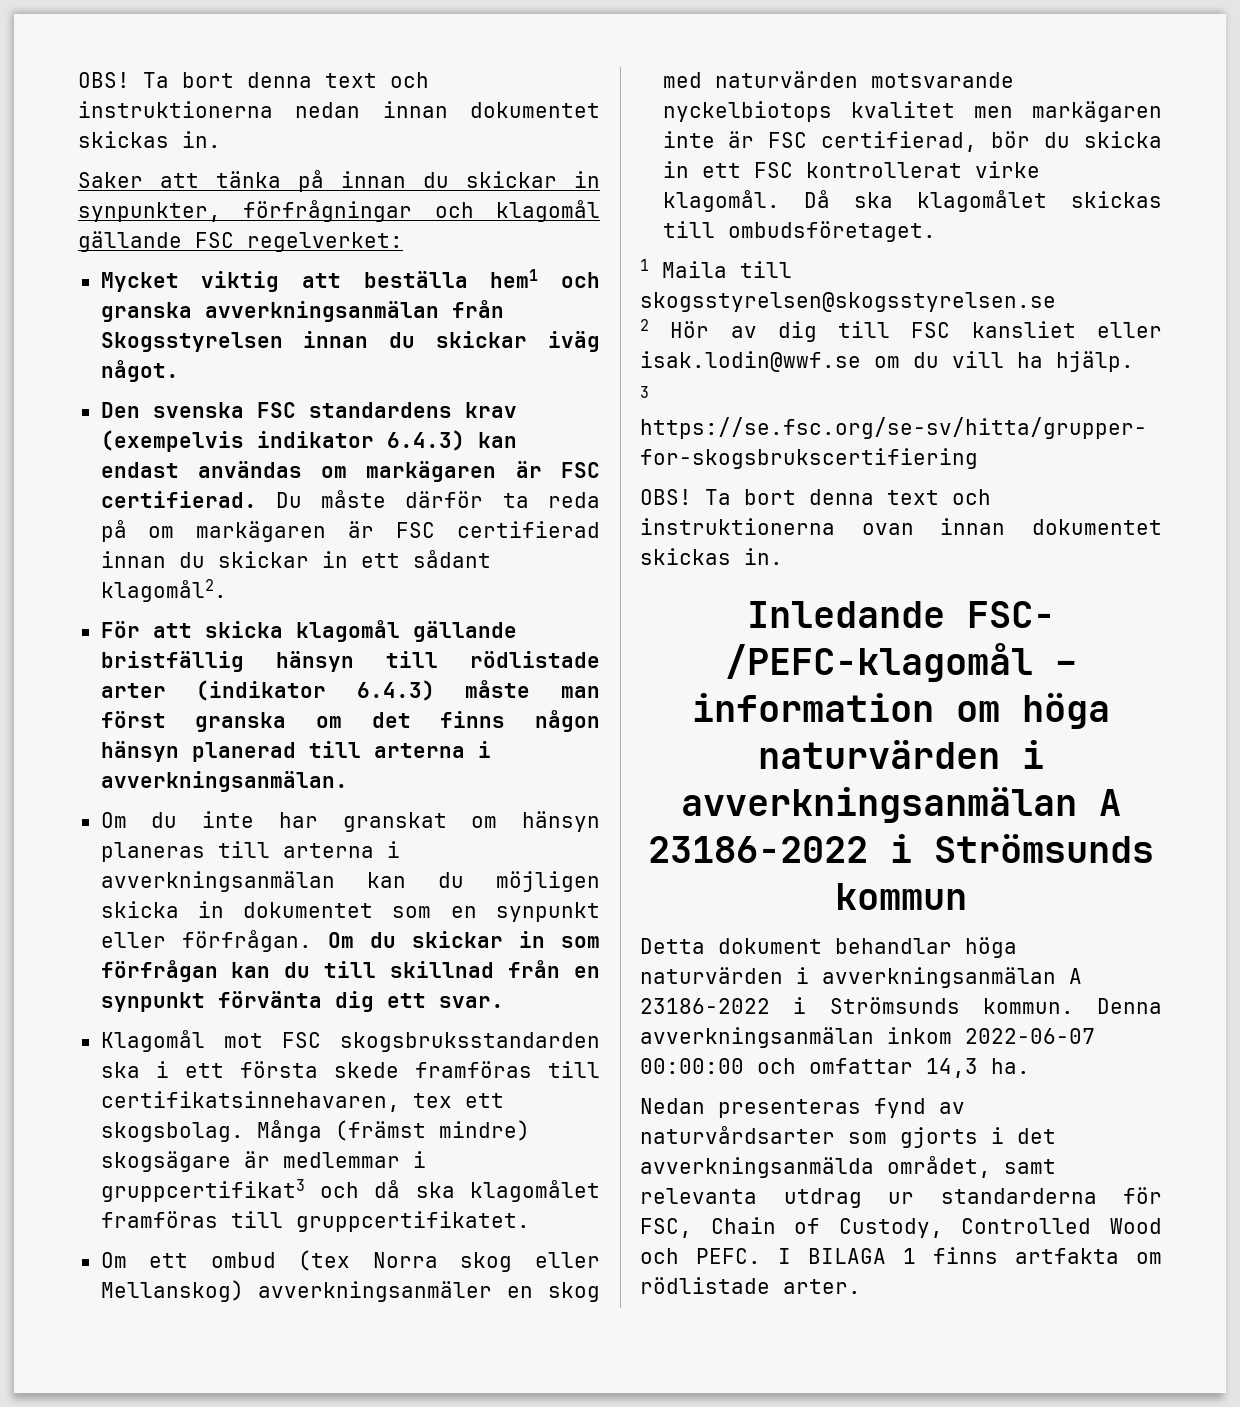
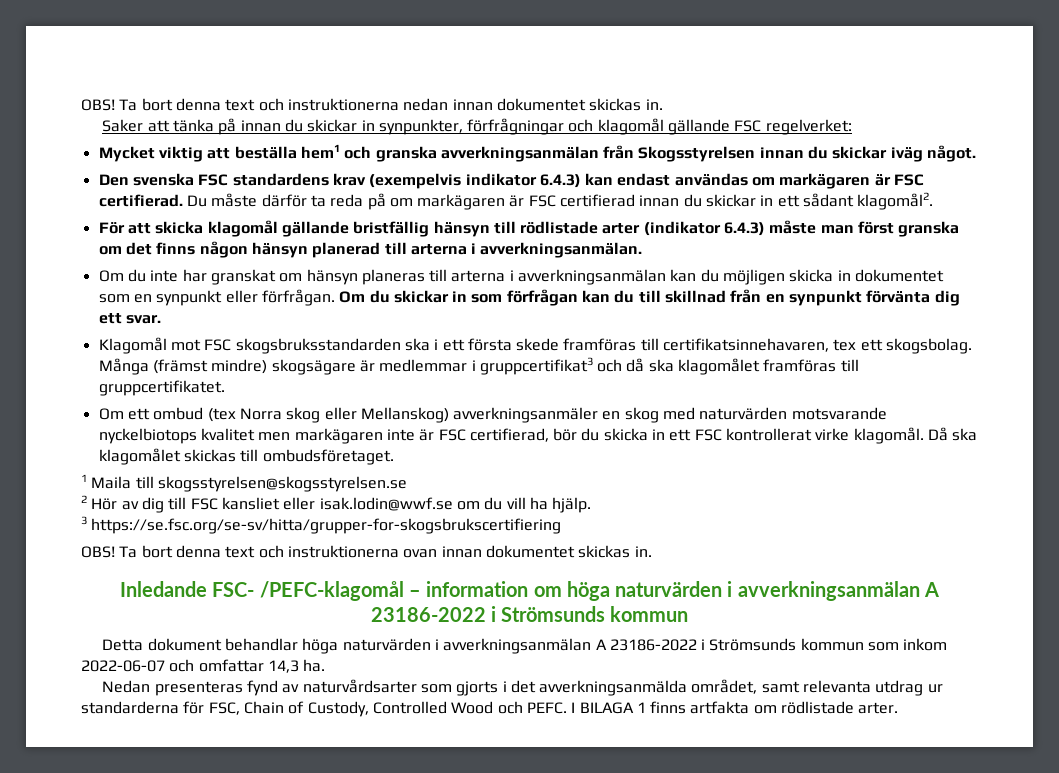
[982,998,1162,1014] [640,1027,874,1048] kommun. Denna avverkningsanmälan -> [800,638,900,651] kommun som
[640,1058,744,1074] 00:00:00 -> (165, 666) none

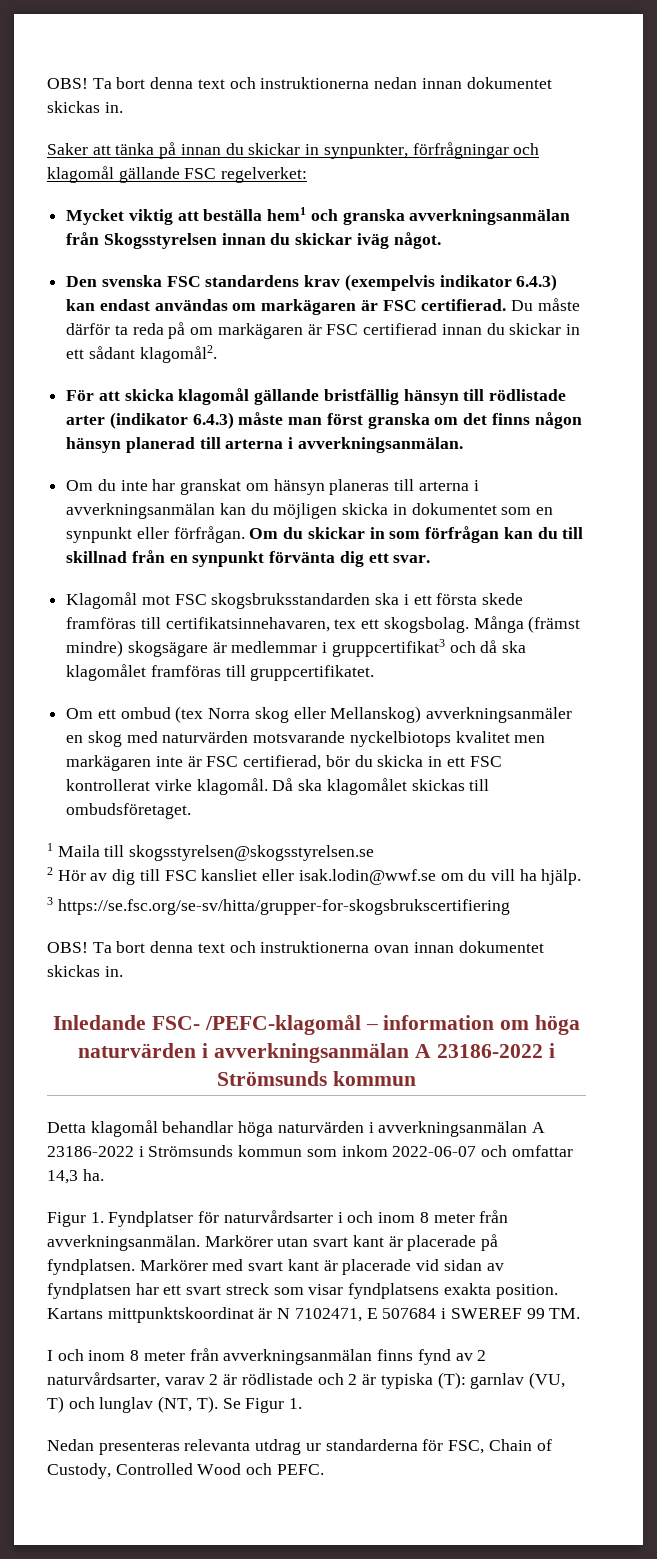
[147,638,222,651] dokument -> [90,1120,158,1137] klagomål
[102,679,800,696] Nedan presenteras fynd av naturvårdsarter som gjorts i det avverkningsanmälda området, samt -> [47,1210,509,1227] [47,1234,499,1251] [47,1259,504,1275] [47,1283,558,1299] [47,1307,581,1323] [47,1348,487,1365] [47,1372,565,1389] [47,1396,303,1413] [47,1439,180,1455] Figur 1. Fyndplatser för naturvårdsarter i och inom 8 meter från avverkningsanmälan. Markörer utan svart kant är placerade på fyndplatsen. Markörer med svart kant är placerade vid sidan av fyndplatsen har ett svart streck som visar fyndplatsens exakta position. Kartans mittpunktskoordinat är N 7102471, E 507684 i SWEREF 99 TM. // I och inom 8 meter från avverkningsanmälan finns fynd av 2 naturvårdsarter, varav 2 är rödlistade och 2 är typiska (T): garnlav (VU, T) och lunglav (NT, T). Se Figur 1. // Nedan presenteras
[571,701,899,714] I BILAGA 1 finns artfakta om rödlistade arter. -> (324, 1469) none

